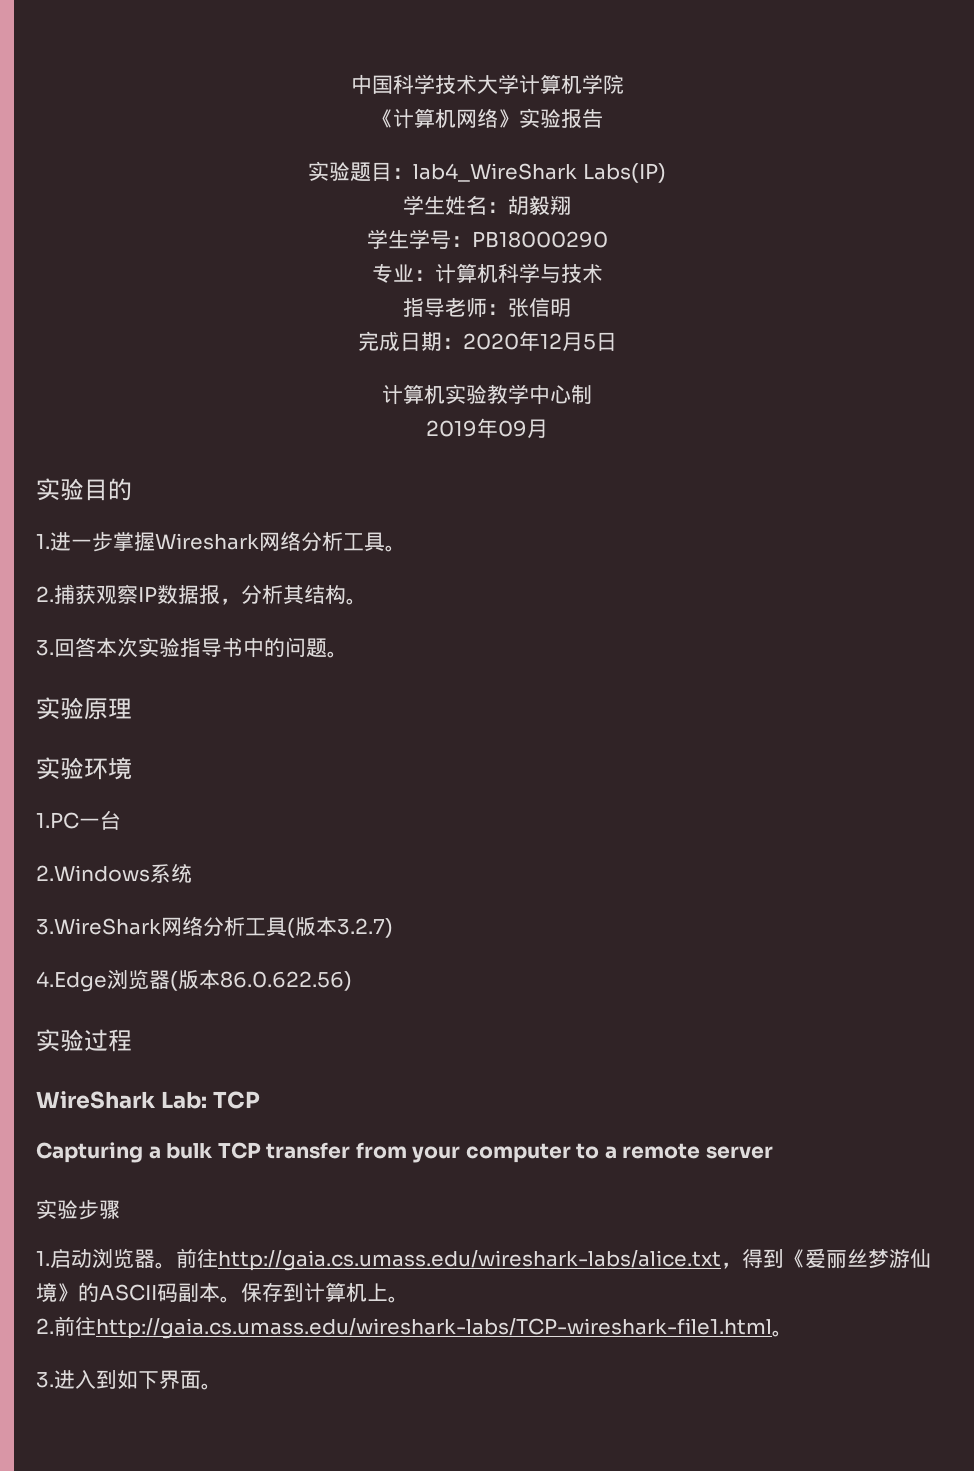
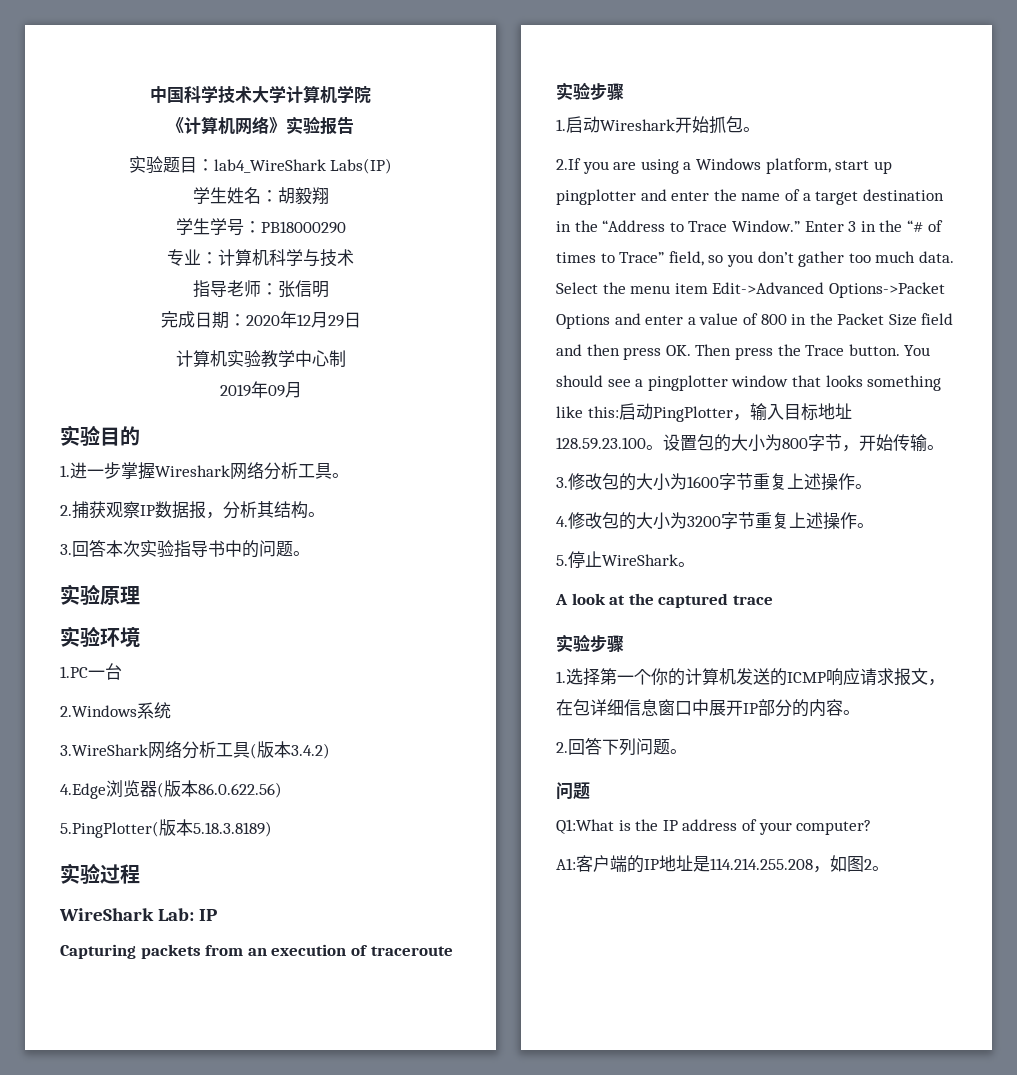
[582,334,596,350] 5 -> [327,315,344,327] 29
[337,918,393,938] 3.2.7) -> [291,743,330,759] 3.4.2)
(352, 981) none -> [60,819,272,838] // 5.PingPlotter(版本5.18.3.8189)
[212,1091,260,1109] TCP -> [198,909,217,921] IP
[148,1142,773,1163] [36,1199,120,1220] [36,1248,931,1271] [36,1282,409,1303] [36,1316,793,1339] [36,1370,201,1389] a bulk TCP transfer from your computer to a remote server // 实验步骤 // 1.启动浏览器。前往http://gaia.cs.umass.edu/wireshark-labs/alice.txt，得到《爱丽丝梦游仙境》的ASCII码副本。保存到计算机上。 // 2.前往http://gaia.cs.umass.edu/wireshark-labs/TCP-wireshark-file1.html。 // 3.进入到如下界面 -> [140,944,453,959] [556,82,624,101] [556,116,760,134] [556,158,892,174] [556,189,944,205] [556,220,944,232] [556,251,954,267] [556,282,945,298] [556,313,954,329] [556,344,931,360] [556,375,942,391] [556,403,852,422] [556,434,944,452] [556,473,872,491] [556,512,874,530] [556,551,695,568] [555,593,773,608] [556,634,624,653] [556,668,945,686] [556,699,860,717] [556,737,687,756] [556,782,590,800] [556,819,872,835] [556,855,872,873] packets from an execution of traceroute // 实验步骤 // 1.启动Wireshark开始抓包。 // 2.If you are using a Windows platform, start up pingplotter and enter the name of a target destination in the “Address to Trace Window.” Enter 3 in the “# of times to Trace” field, so you don’t gather too much data. Select the menu item Edit->Advanced Options->Packet Options and enter a value of 800 in the Packet Size field and then press OK. Then press the Trace button. You should see a pingplotter window that looks something like this:启动PingPlotter，输入目标地址128.59.23.100。设置包的大小为800字节，开始传输。 // 3.修改包的大小为1600字节重复上述操作。 // 4.修改包的大小为3200字节重复上述操作。 // 5.停止WireShark。 // A look at the captured trace // 实验步骤 // 1.选择第一个你的计算机发送的ICMP响应请求报文，在包详细信息窗口中展开IP部分的内容。 // 2.回答下列问题。 // 问题 // Q1:What is the IP address of your computer? // A1:客户端的IP地址是114.214.255.208，如图2

